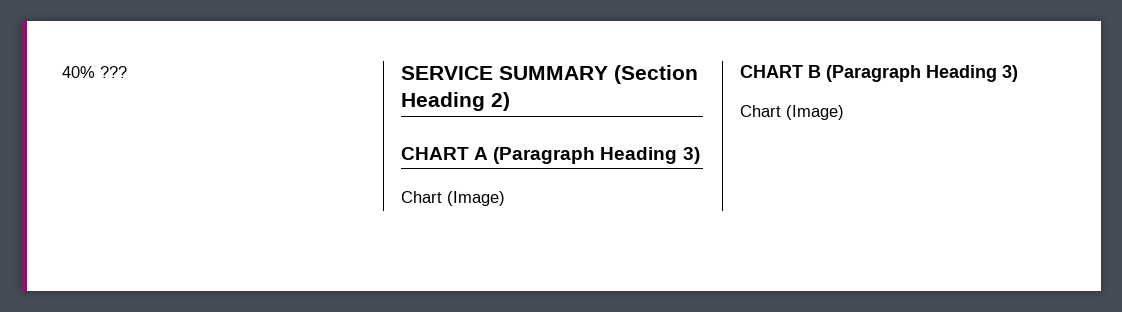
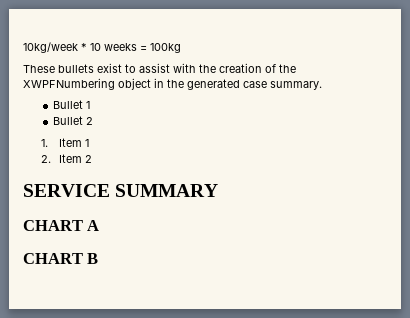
[62,66,127,78] 40% ??? -> [23,42,181,53] [23,63,296,73] [23,78,322,90] [53,100,91,109] [53,116,94,125] [40,138,89,147] [40,154,92,163] 10kg/week * 10 weeks = 100kg // These bullets exist to assist with the creation of the XWPFNumbering object in the generated case summary. // Bullet 1 // Bullet 2 // 1. Item 1 // 2. Item 2
[614,65,698,84] [401,92,510,111] (Section Heading 2) -> (219, 190) none
[493,147,700,164] [401,191,505,206] [740,65,1018,82] [740,105,844,120] (Paragraph Heading 3) // Chart (Image) // CHART B (Paragraph Heading 3) // Chart (Image) -> [23,253,99,264] // CHART B

